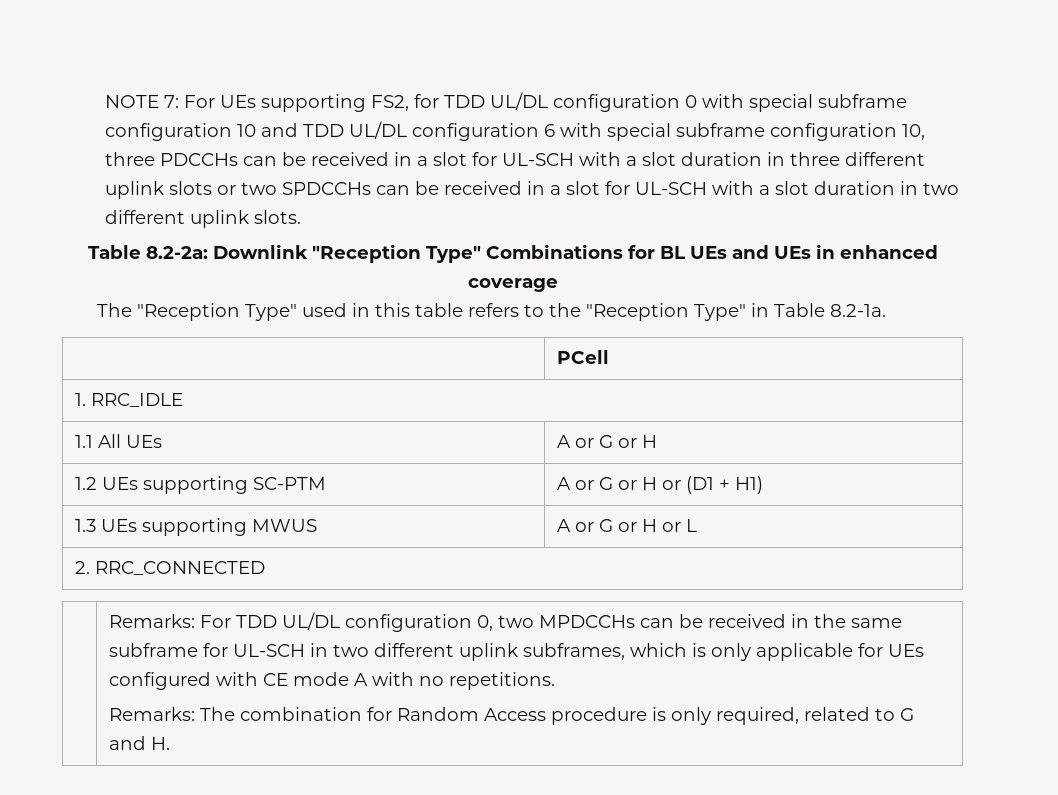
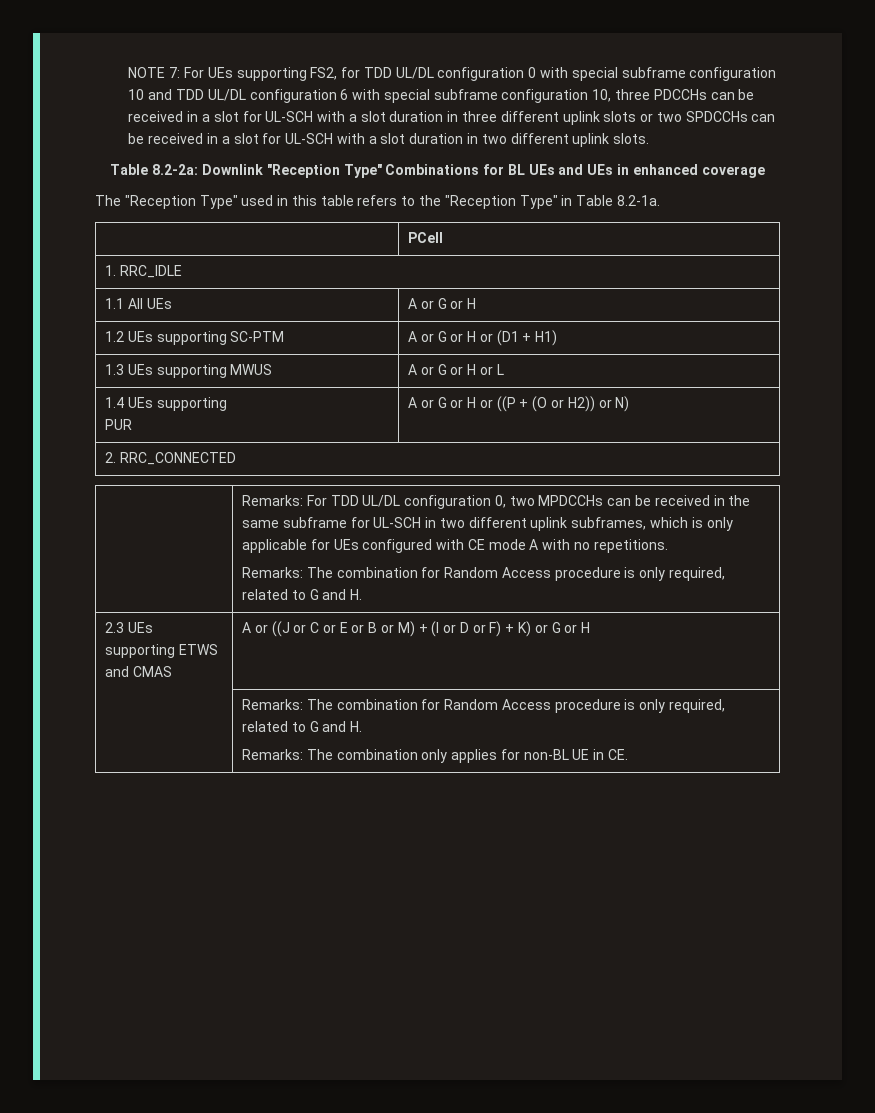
(697, 525) none -> [104,397,227,411] [104,419,132,430] [407,396,630,412] // 1.4 UEs supporting // PUR | A or G or H or ((P + (O or H2)) or N)
(170, 743) none -> [104,622,153,633] [104,644,218,658] [104,666,172,677] [241,621,591,637] [241,699,725,713] [241,721,363,732] [241,749,628,763] // 2.3 UEs supporting ETWS and CMAS | A or ((J or C or E or B or M) + (I or D or F) + K) or G or H // | Remarks: The combination for Random Access procedure is only required, related to G and H. // Remarks: The combination only applies for non-BL UE in CE.

